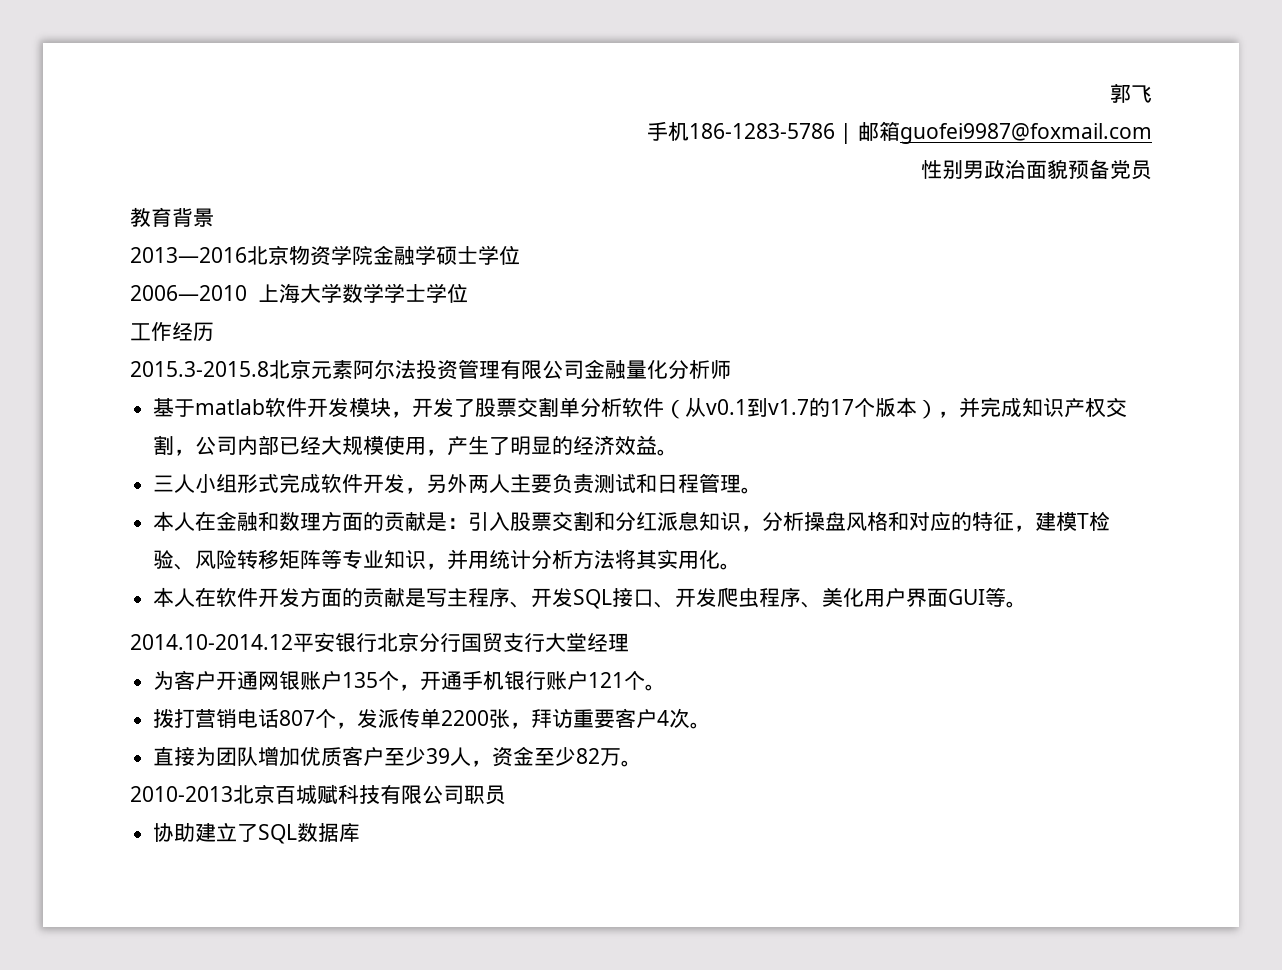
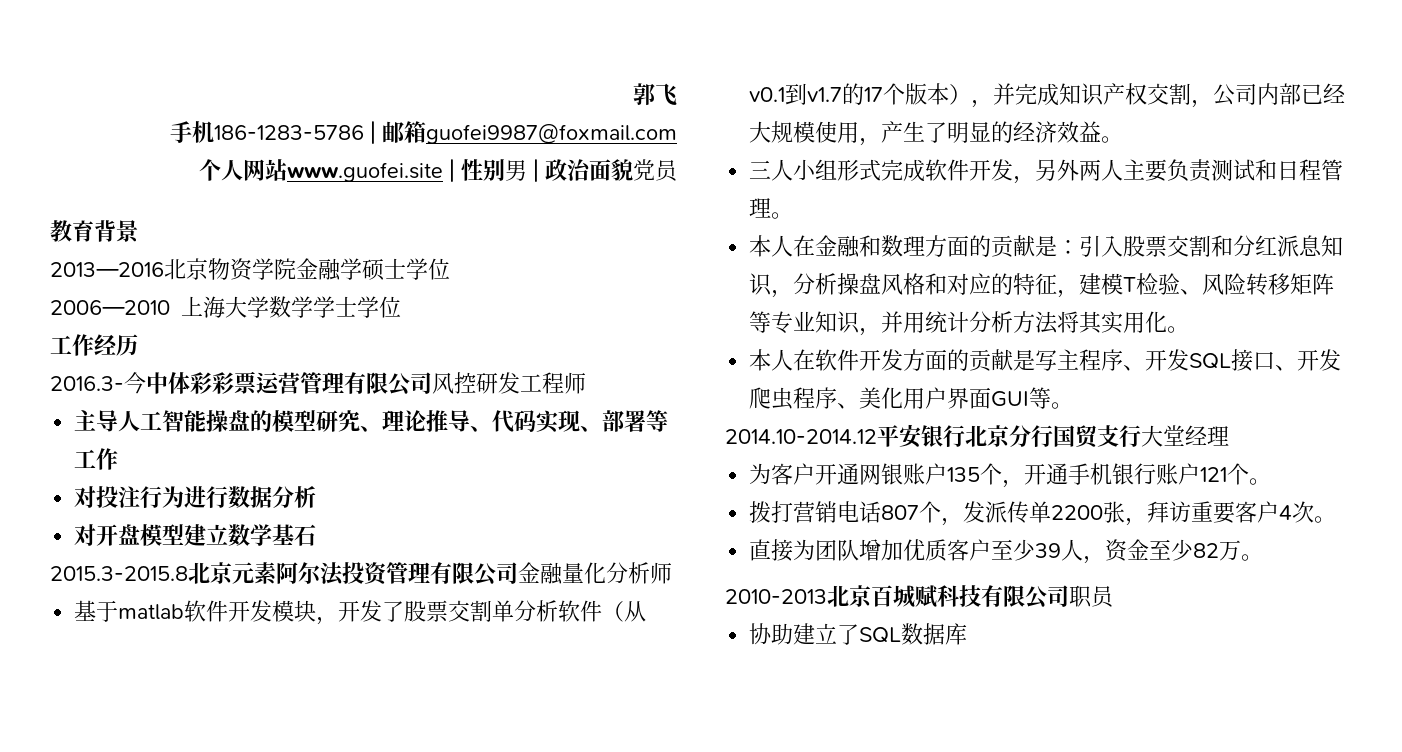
[921,160,984,179] 性别男 -> [199,159,539,182] 个人网站www.guofei.site | 性别男 |
[1068,159,1110,179] 预备 -> (633, 170) none
(214, 331) none -> [50,371,586,396] [74,410,669,433] [74,448,119,470] [74,486,317,508] [74,524,317,546] // 2016.3-今中体彩彩票运营管理有限公司风控研发工程师 // 主导人工智能操盘的模型研究、理论推导、代码实现、部署等工作 // 对投注行为进行数据分析 // 对开盘模型建立数学基石

